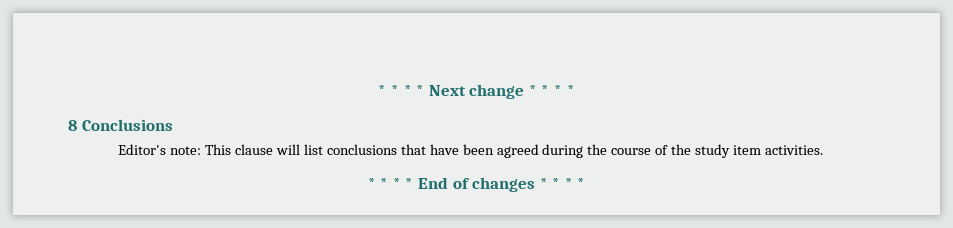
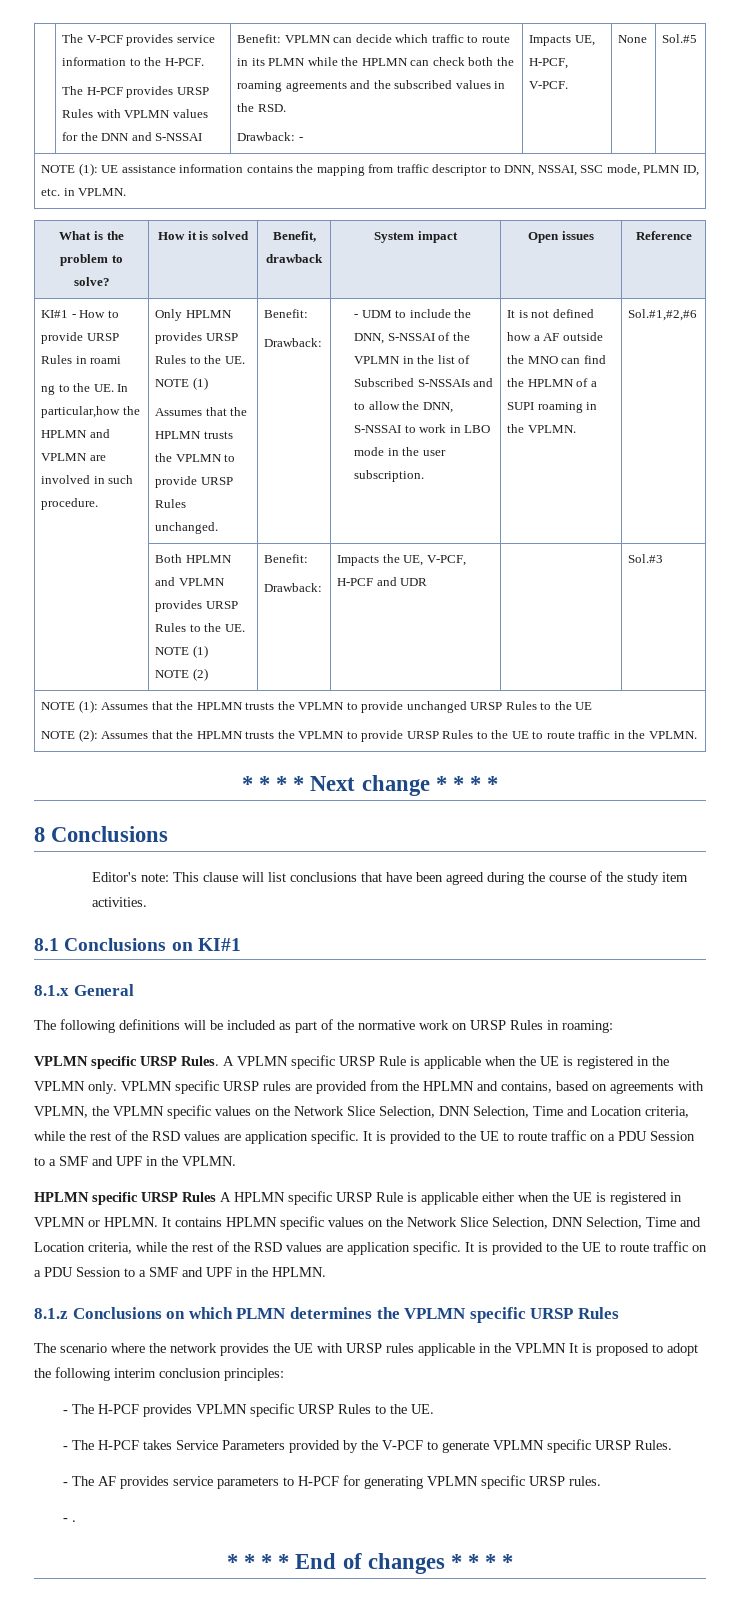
(378, 90) none -> [61,34,215,46] [61,57,204,66] [61,86,209,98] [61,109,208,118] [61,132,203,141] [236,34,510,43] [236,57,514,66] [236,80,506,92] [236,103,286,112] [236,132,303,141] [528,35,595,46] [528,58,568,69] [528,81,568,89] [617,35,647,43] [661,34,697,43] [40,163,699,176] [40,188,127,196] [59,231,124,240] [60,254,123,266] [73,277,110,286] [158,231,249,240] [272,231,316,242] [266,254,323,263] [374,231,458,243] [528,231,594,243] [635,231,692,240] [40,310,119,318] [40,332,119,344] [40,355,122,364] [40,383,129,395] [40,406,140,418] [40,429,110,438] [40,453,106,461] [40,475,134,484] [40,498,98,510] [154,309,232,321] [154,332,238,344] [154,355,245,364] [154,377,208,390] [154,407,248,416] [154,431,233,439] [154,453,236,462] [154,476,233,488] [154,499,186,508] [154,522,218,534] [263,309,308,318] [263,338,322,347] [354,309,472,318] [354,332,470,344] [354,355,471,364] [354,378,494,387] [354,401,453,413] [354,424,491,433] [354,447,446,456] [354,470,425,482] [506,309,594,318] [506,332,603,341] [506,355,606,364] [506,378,597,387] [506,402,598,413] [506,424,576,433] [627,309,697,321] [154,554,232,563] [154,577,225,586] [154,600,238,612] [154,623,245,632] [154,645,208,658] [154,668,208,681] [263,554,308,563] [263,583,322,592] [336,554,466,566] [336,577,428,586] [627,554,663,563] [40,700,593,713] [40,729,697,742] | The V-PCF provides service information to the H-PCF. // The H-PCF provides URSP Rules with VPLMN values for the DNN and S-NSSAI | Benefit: VPLMN can decide which traffic to route in its PLMN while the HPLMN can check both the roaming agreements and the subscribed values in the RSD. // Drawback: - | Impacts UE, H-PCF, V-PCF. | None | Sol.#5 // NOTE (1): UE assistance information contains the mapping from traffic descriptor to DNN, NSSAI, SSC mode, PLMN ID, etc. in VPLMN. // What is the problem to solve? | How it is solved | Benefit, drawback | System impact | Open issues | Reference // KI#1 - How to provide URSP Rules in roami // ng to the UE. In particular,how the HPLMN and VPLMN are involved in such procedure. | Only HPLMN provides URSP Rules to the UE. NOTE (1) // Assumes that the HPLMN trusts the VPLMN to provide URSP Rules unchanged. | Benefit: // Drawback: | - UDM to include the DNN, S-NSSAI of the VPLMN in the list of Subscribed S-NSSAIs and to allow the DNN, S-NSSAI to work in LBO mode in the user subscription. | It is not defined how a AF outside the MNO can find the HPLMN of a SUPI roaming in the VPLMN. | Sol.#1,#2,#6 // | Both HPLMN and VPLMN provides URSP Rules to the UE. NOTE (1) // NOTE (2) | Benefit: // Drawback: | Impacts the UE, V-PCF, H-PCF and UDR | | Sol.#3 // NOTE (1): Assumes that the HPLMN trusts the VPLMN to provide unchanged URSP Rules to the UE // NOTE (2): Assumes that the HPLMN trusts the VPLMN to provide URSP Rules to the UE to route traffic in the VPLMN. //
(823, 150) none -> [34,938,241,951] [34,984,134,996] [34,1019,613,1033] [34,1055,669,1069] [34,1080,704,1094] [34,1105,689,1119] [34,1130,695,1144] [34,1156,236,1166] [34,1191,682,1205] [34,1216,701,1230] [34,1241,707,1255] [34,1267,326,1277] [34,1307,619,1323] [34,1343,698,1356] [34,1367,284,1381] [62,1403,434,1417] [62,1439,672,1453] [62,1475,601,1489] [62,1518,76,1522] // 8.1 Conclusions on KI#1 // 8.1.x General // The following definitions will be included as part of the normative work on URSP Rules in roaming: // VPLMN specific URSP Rules. A VPLMN specific URSP Rule is applicable when the UE is registered in the VPLMN only. VPLMN specific URSP rules are provided from the HPLMN and contains, based on agreements with VPLMN, the VPLMN specific values on the Network Slice Selection, DNN Selection, Time and Location criteria, while the rest of the RSD values are application specific. It is provided to the UE to route traffic on a PDU Session to a SMF and UPF in the VPLMN. // HPLMN specific URSP Rules A HPLMN specific URSP Rule is applicable either when the UE is registered in VPLMN or HPLMN. It contains HPLMN specific values on the Network Slice Selection, DNN Selection, Time and Location criteria, while the rest of the RSD values are application specific. It is provided to the UE to route traffic on a PDU Session to a SMF and UPF in the HPLMN. // 8.1.z Conclusions on which PLMN determines the VPLMN specific URSP Rules // The scenario where the network provides the UE with URSP rules applicable in the VPLMN It is proposed to adopt the following interim conclusion principles: // - The H-PCF provides VPLMN specific URSP Rules to the UE. // - The H-PCF takes Service Parameters provided by the V-PCF to generate VPLMN specific URSP Rules. // - The AF provides service parameters to H-PCF for generating VPLMN specific URSP rules. // - .

